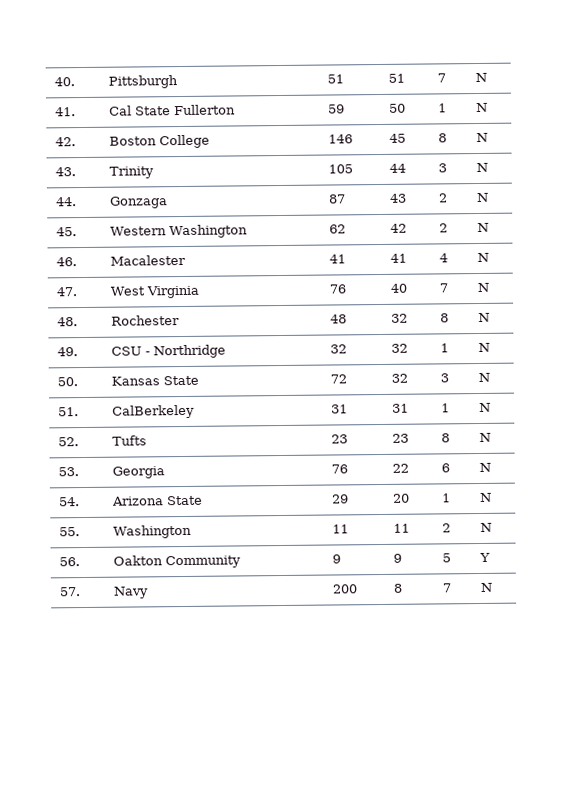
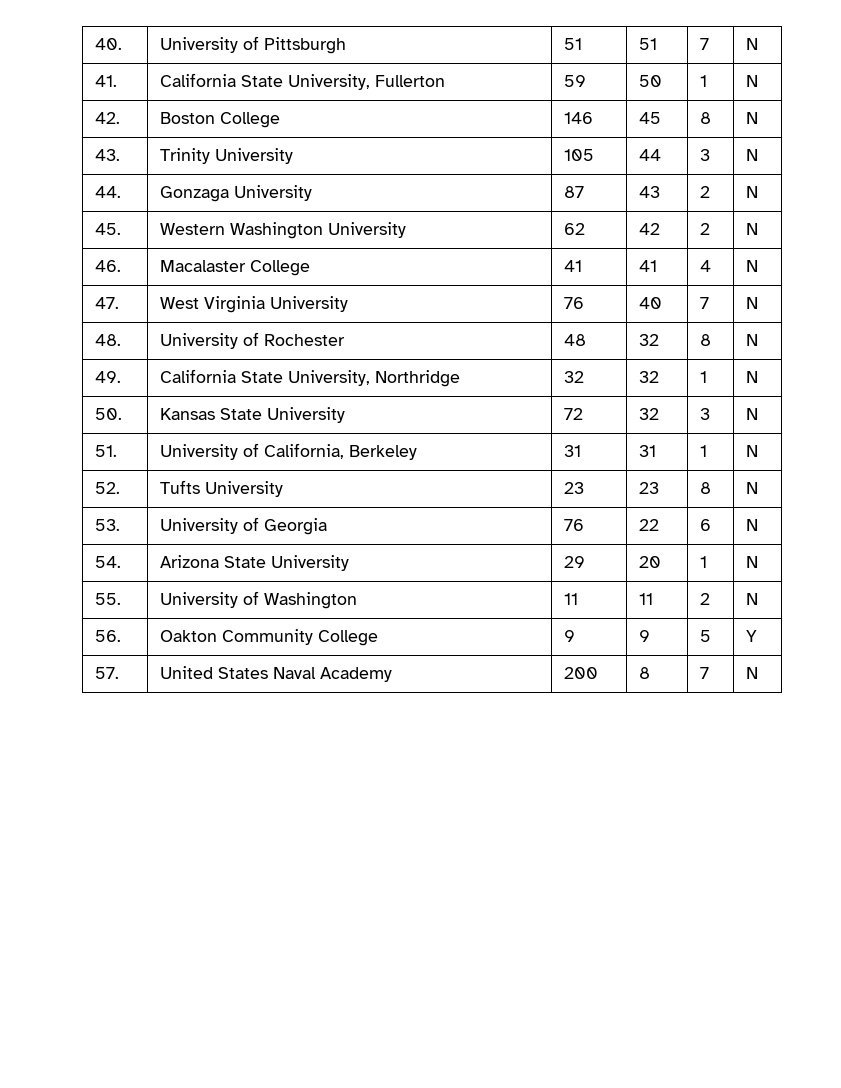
(76, 82) none -> [159,36,259,53] University of
[109,105,172,116] Cal State -> [159,73,370,90] California State University,
(155, 172) none -> [214,148,293,164] University
(169, 202) none -> [233,185,312,201] University
(248, 231) none -> [327,222,406,238] University
[110,254,187,266] Macalester -> [159,260,310,276] Macalaster College
(200, 292) none -> [269,296,348,312] University
(79, 322) none -> [159,332,259,349] University of
[111,346,151,356] CSU - -> [159,369,370,386] California State University,
(200, 380) none -> [266,407,345,423] University
[112,404,196,419] CalBerkeley -> [159,443,417,460] University of California, Berkeley
(148, 440) none -> [204,481,283,497] University
(80, 472) none -> [159,517,259,534] University of
(204, 500) none -> [270,555,349,571] University
(81, 532) none -> [159,591,259,608] University of
(242, 562) none -> [317,630,378,646] College
[113,586,150,599] Navy -> [159,666,392,682] United States Naval Academy

